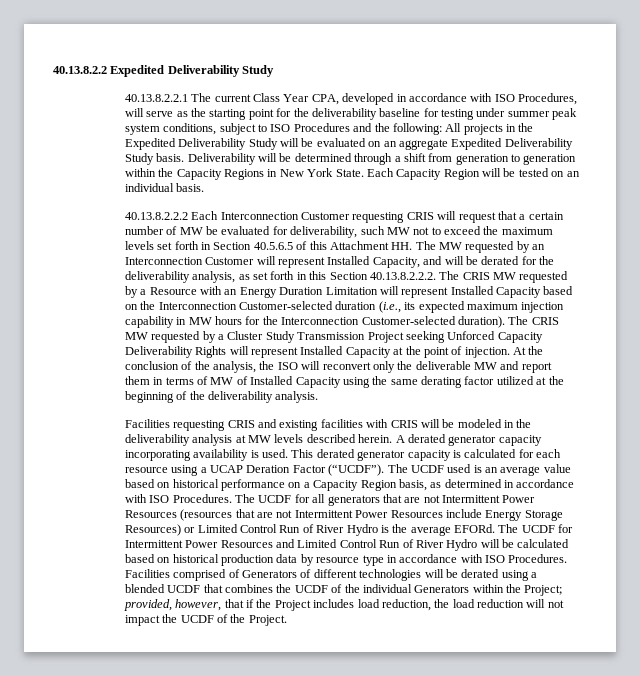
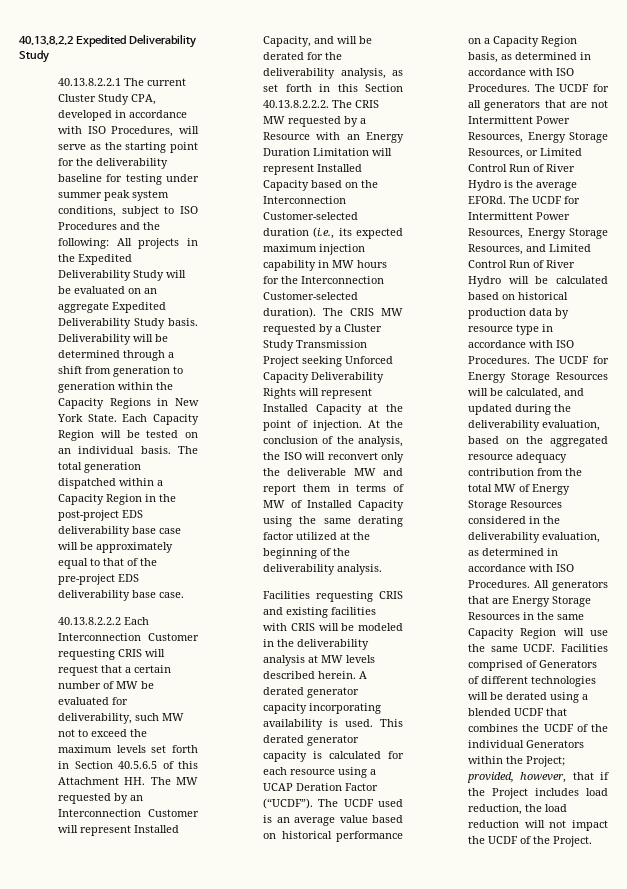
[253,93,310,102] Class Year -> [58,94,130,105] Cluster Study
(205, 187) none -> [178,446,198,454] [58,462,142,473] [58,478,164,489] [58,494,177,505] [58,510,144,521] [58,526,182,537] [58,542,174,553] [58,558,158,569] [58,574,140,585] [58,590,185,601] The total generation dispatched within a Capacity Region in the post-project EDS deliverability base case will be approximately equal to that of the pre-project EDS deliverability base case.
[124,509,563,521] [124,524,181,536] Resources (resources that are not Intermittent Power Resources include Energy Storage Resources) -> [468,132,608,143] [468,148,524,159] Resources, Energy Storage Resources,
[220,540,273,548] Resources -> [468,228,608,239] [468,244,524,255] Resources, Energy Storage Resources,
(568, 558) none -> [534,356,609,364] [468,372,608,383] [468,388,585,399] [468,404,572,415] [468,420,601,431] [468,436,608,447] [468,452,568,463] [468,468,583,476] [468,484,571,495] [468,500,563,511] [468,516,561,524] [468,532,601,543] [468,548,559,556] [468,564,575,572] [468,580,608,591] [468,596,592,607] [468,612,585,620] [468,628,608,639] [468,644,556,652] The UCDF for Energy Storage Resources will be calculated, and updated during the deliverability evaluation, based on the aggregated resource adequacy contribution from the total MW of Energy Storage Resources considered in the deliverability evaluation, as determined in accordance with ISO Procedures. All generators that are Energy Storage Resources in the same Capacity Region will use the same UCDF.

